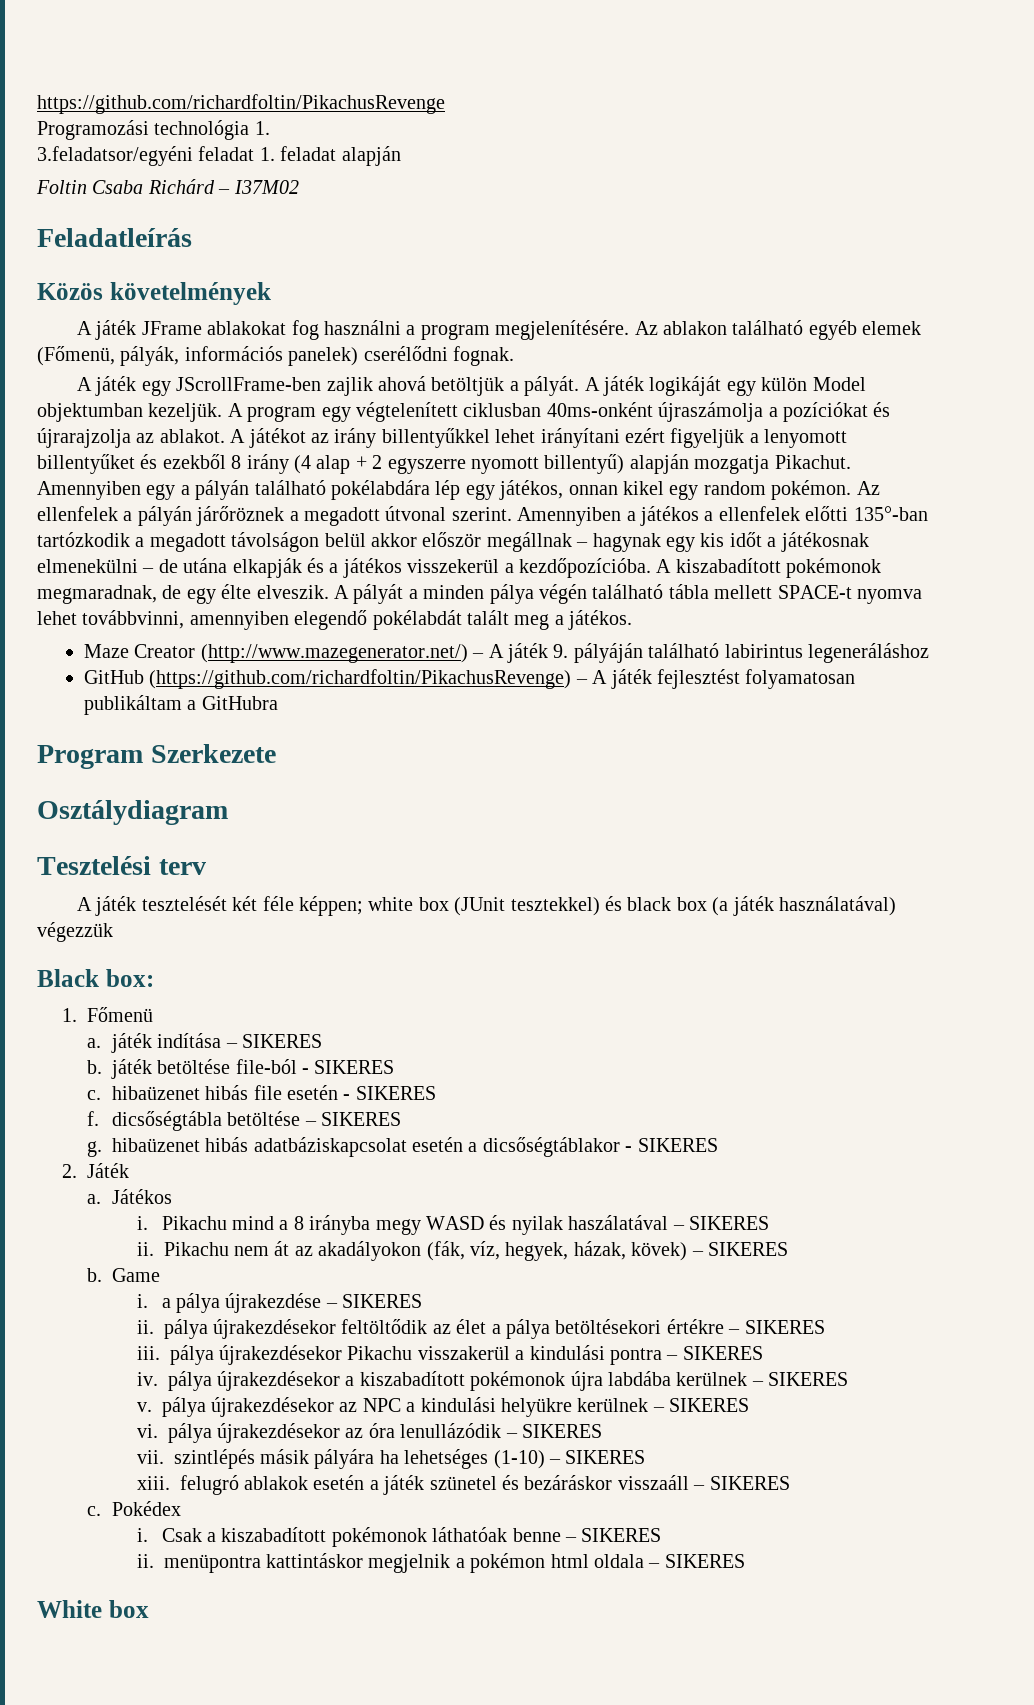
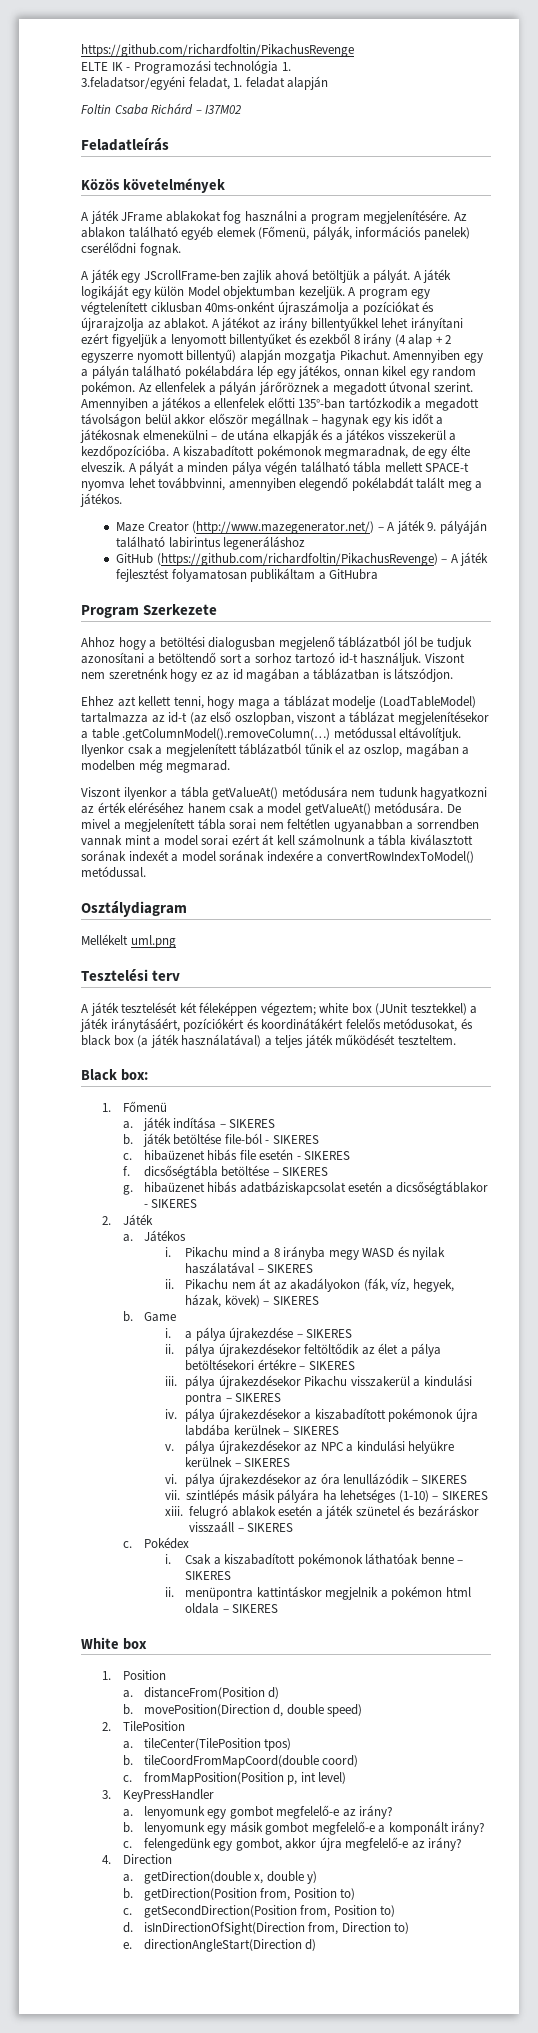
(445, 104) none -> [81,62,131,71] ELTE IK -
[198,146,255,161] feladat -> [188,77,230,90] feladat,
(276, 753) none -> [81,636,472,650] [81,652,465,666] [81,668,454,682] [81,695,476,709] [81,711,489,725] [81,727,462,741] [81,743,470,757] [81,759,231,773] [81,786,488,800] [81,802,461,816] [81,818,479,832] [81,834,473,846] [81,850,474,863] [81,866,146,878] // Ahhoz hogy a betöltési dialogusban megjelenő táblázatból jól be tudjuk azonosítani a betöltendő sort a sorhoz tartozó id-t használjuk. Viszont nem szeretnénk hogy ez az id magában a táblázatban is látszódjon. // Ehhez azt kellett tenni, hogy maga a táblázat modelje (LoadTableModel) tartalmazza az id-t (az első oszlopban, viszont a táblázat megjelenítésekor a table .getColumnModel().removeColumn(…) metódussal eltávolítjuk. Ilyenkor csak a megjelenített táblázatból tűnik el az oszlop, magában a modelben még megmarad. // Viszont ilyenkor a tábla getValueAt() metódusára nem tudunk hagyatkozni az érték eléréséhez hanem csak a model getValueAt() metódusára. De mivel a megjelenített tábla sorai nem feltétlen ugyanabban a sorrendben vannak mint a model sorai ezért át kell számolnunk a tábla kiválasztott sorának indexét a model sorának indexére a convertRowIndexToModel() metódussal.
(228, 812) none -> [81,934,176,948] // Mellékelt uml.png
[262,896,364,916] féle képpen; -> [199,1002,316,1016] féleképpen végeztem;
(600, 906) none -> [470,1006,478,1014] [80,1018,458,1032] a játék iránytásáért, pozíciókért és koordinátákért felelős metódusokat,
[37,922,113,942] végezzük -> [264,1034,456,1048] a teljes játék működését teszteltem.
(149, 1609) none -> [101,1670,166,1680] [122,1687,280,1699] [122,1704,363,1717] [101,1721,185,1731] [122,1738,292,1751] [122,1755,359,1768] [122,1772,347,1785] [101,1789,214,1802] [122,1805,394,1819] [122,1821,486,1835] [122,1837,463,1851] [101,1854,172,1864] [122,1871,318,1884] [122,1888,356,1901] [122,1905,396,1918] [122,1922,410,1935] [122,1939,317,1952] // 1. Position // a. distanceFrom(Position d) // b. movePosition(Direction d, double speed) // 2. TilePosition // a. tileCenter(TilePosition tpos) // b. tileCoordFromMapCoord(double coord) // c. fromMapPosition(Position p, int level) // 3. KeyPressHandler // a. lenyomunk egy gombot megfelelő-e az irány? // b. lenyomunk egy másik gombot megfelelő-e a komponált irány? // c. felengedünk egy gombot, akkor újra megfelelő-e az irány? // 4. Direction // a. getDirection(double x, double y) // b. getDirection(Position from, Position to) // c. getSecondDirection(Position from, Position to) // d. isInDirectionOfSight(Direction from, Direction to) // e. directionAngleStart(Direction d)

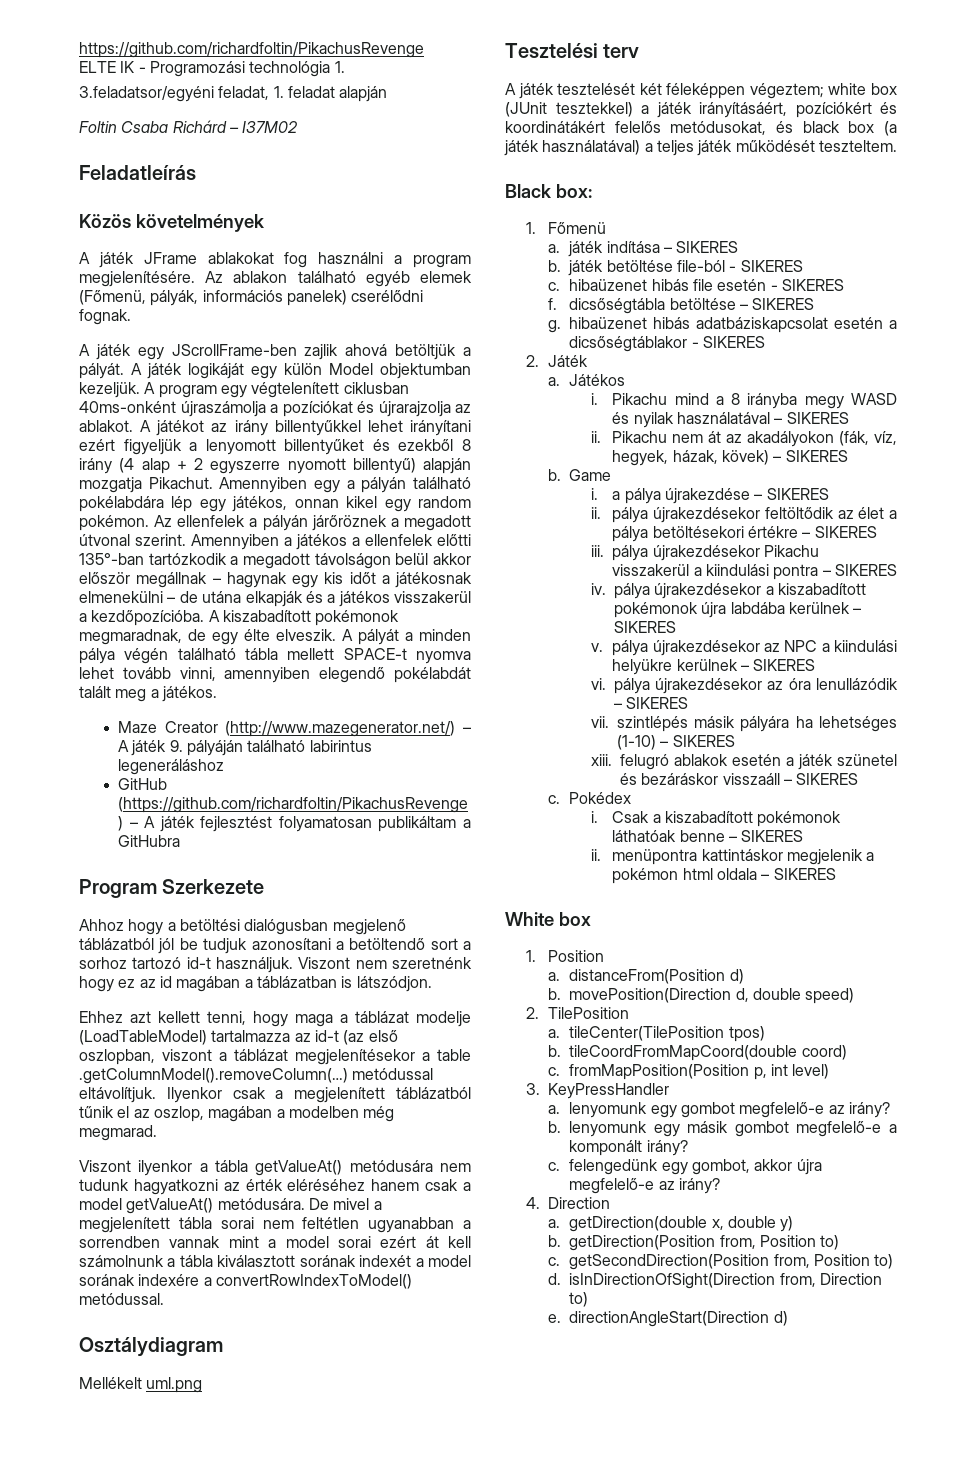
[387,430,446,440] visszekerül -> [394,591,471,603] visszakerül
[158,477,226,491] továbbvinni, -> [122,667,216,681] tovább vinni,
[208,637,276,650] dialogusban -> [244,919,329,935] dialógusban
[110,1018,180,1032] iránytásáért, -> [699,102,787,118] irányításáért,
[185,1262,255,1274] haszálatával -> [676,412,770,424] használatával
[423,1375,472,1387] kindulási -> [705,564,769,576] kiindulási
[356,1440,405,1452] kindulási -> [834,640,898,652] kiindulási
[325,1587,379,1600] megjelnik -> [786,849,863,865] megjelenik

